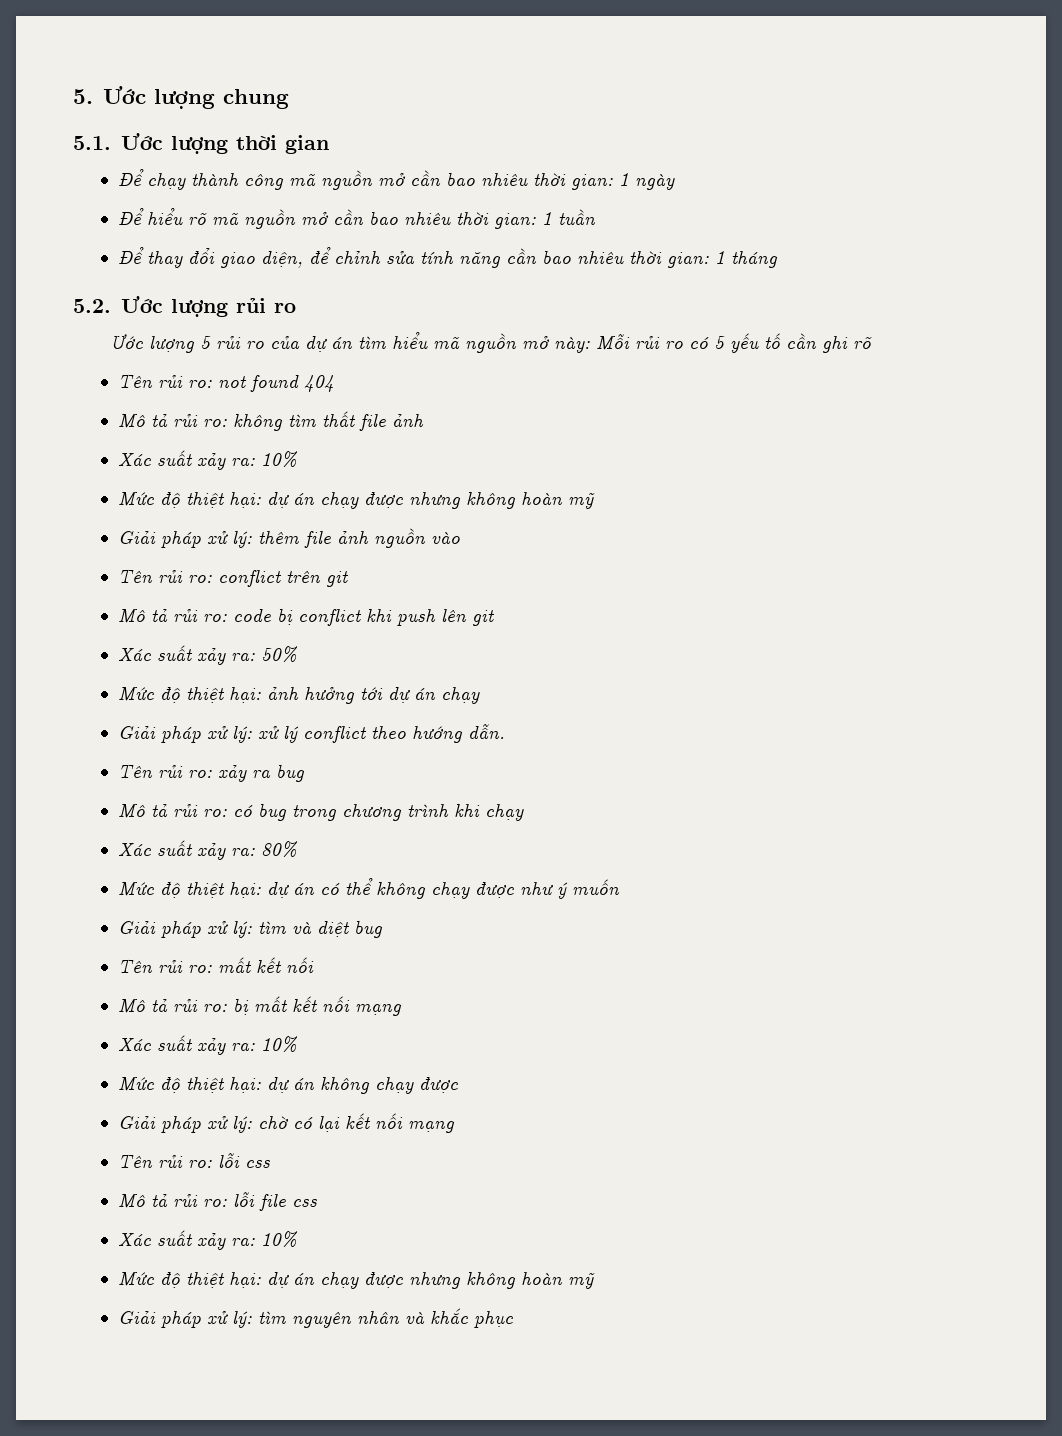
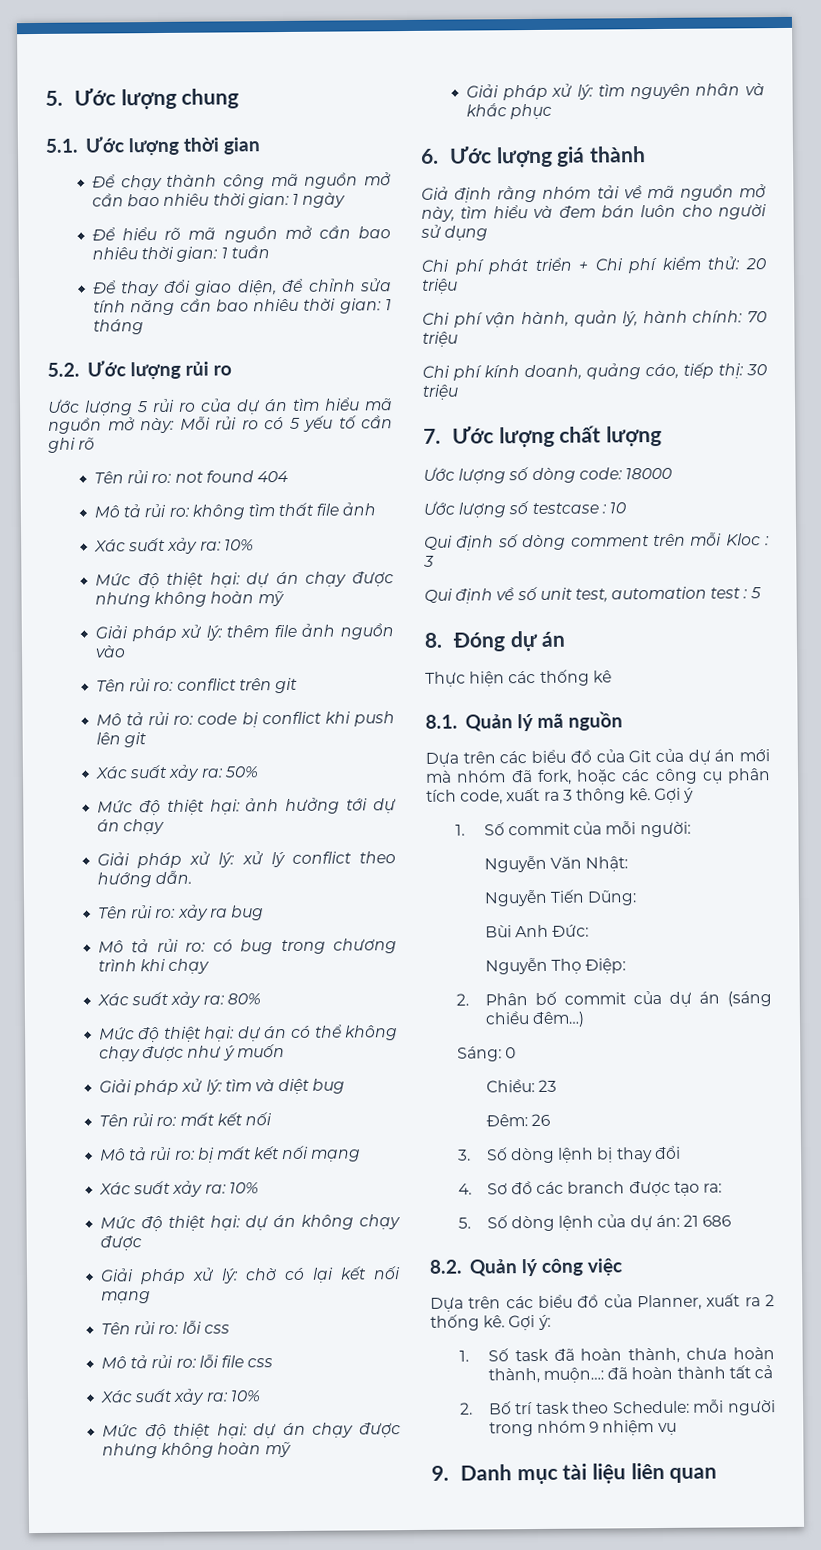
(513, 1319) none -> [420,146,646,168] [421,184,766,203] [421,204,767,222] [420,224,489,241] [421,256,766,275] [422,278,458,294] [422,310,767,328] [422,331,458,347] [422,362,767,381] [422,384,458,400] [423,425,662,448] [423,466,672,484] [423,500,626,518] [424,532,770,551] [423,555,434,567] [424,586,761,604] [424,630,566,652] [425,669,612,687] [425,711,624,732] [425,748,770,767] [425,768,771,785] [426,787,695,805] [454,821,691,838] [483,855,629,873] [483,889,638,907] [484,924,590,938] [484,957,627,975] [455,990,772,1007] [484,1011,585,1028] [456,1046,517,1062] [485,1079,557,1093] [485,1113,550,1127] [457,1145,681,1164] [457,1180,722,1197] [457,1214,732,1232] [429,1258,624,1277] [430,1293,775,1312] [430,1314,551,1331] [458,1347,775,1364] [487,1365,773,1384] [459,1399,776,1416] [488,1420,677,1437] [431,1462,718,1485] // 6. Ước lượng giá thành // Giả định rằng nhóm tải về mã nguồn mở này, tìm hiểu và đem bán luôn cho người sử dụng // Chi phí phát triển + Chi phí kiểm thử: 20 triệu // Chi phí vận hành, quản lý, hành chính: 70 triệu // Chi phí kính doanh, quảng cáo, tiếp thị: 30 triệu // 7. Ước lượng chất lượng // Ước lượng số dòng code: 18000 // Ước lượng số testcase : 10 // Qui định số dòng comment trên mỗi Kloc : 3 // Qui định về số unit test, automation test : 5 // 8. Đóng dự án // Thực hiện các thống kê // 8.1. Quản lý mã nguồn // Dựa trên các biểu đồ của Git của dự án mới mà nhóm đã fork, hoặc các công cụ phân tích code, xuất ra 3 thông kê. Gợi ý // 1. Số commit của mỗi người: // Nguyễn Văn Nhật: // Nguyễn Tiến Dũng: // Bùi Anh Đức: // Nguyễn Thọ Điệp: // 2. Phân bố commit của dự án (sáng chiều đêm…) // Sáng: 0 // Chiều: 23 // Đêm: 26 // 3. Số dòng lệnh bị thay đổi // 4. Sơ đồ các branch được tạo ra: // 5. Số dòng lệnh của dự án: 21 686 // 8.2. Quản lý công việc // Dựa trên các biểu đồ của Planner, xuất ra 2 thống kê. Gợi ý: // 1. Số task đã hoàn thành, chưa hoàn thành, muộn…: đã hoàn thành tất cả // 2. Bố trí task theo Schedule: mỗi người trong nhóm 9 nhiệm vụ // 9. Danh mục tài liệu liên quan

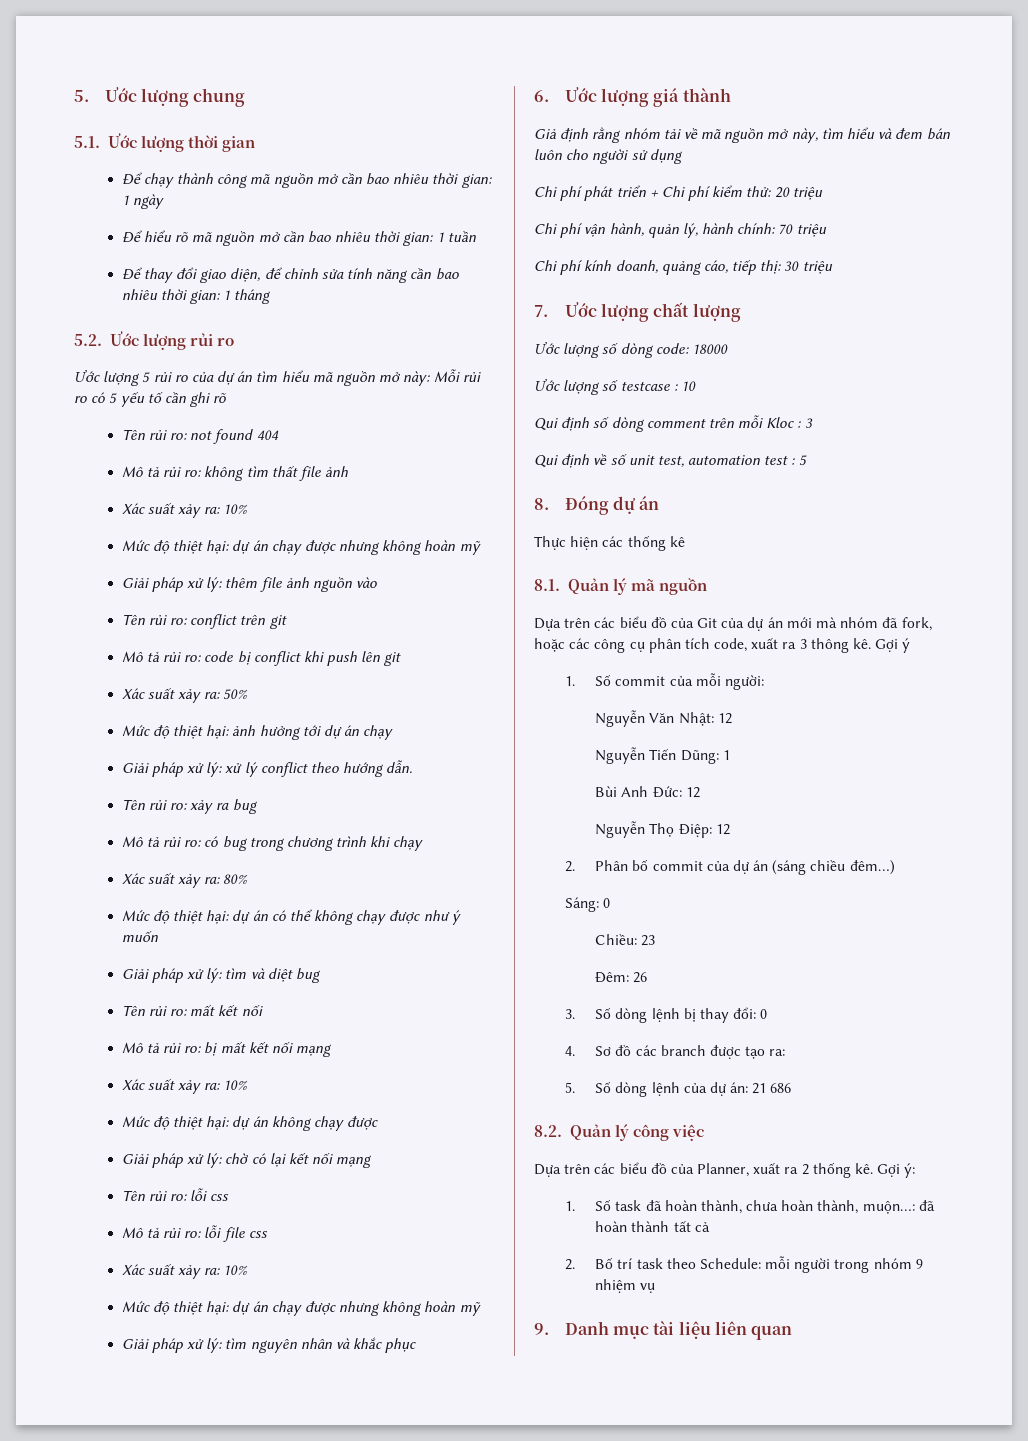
(629, 864) none -> [717,713,732,724] 12
(638, 898) none -> [722,750,730,760] 1
(590, 930) none -> [685,787,700,798] 12
(627, 966) none -> [715,824,730,835] 12
[653,1145,681,1160] đổi -> [733,1007,768,1019] đổi: 0

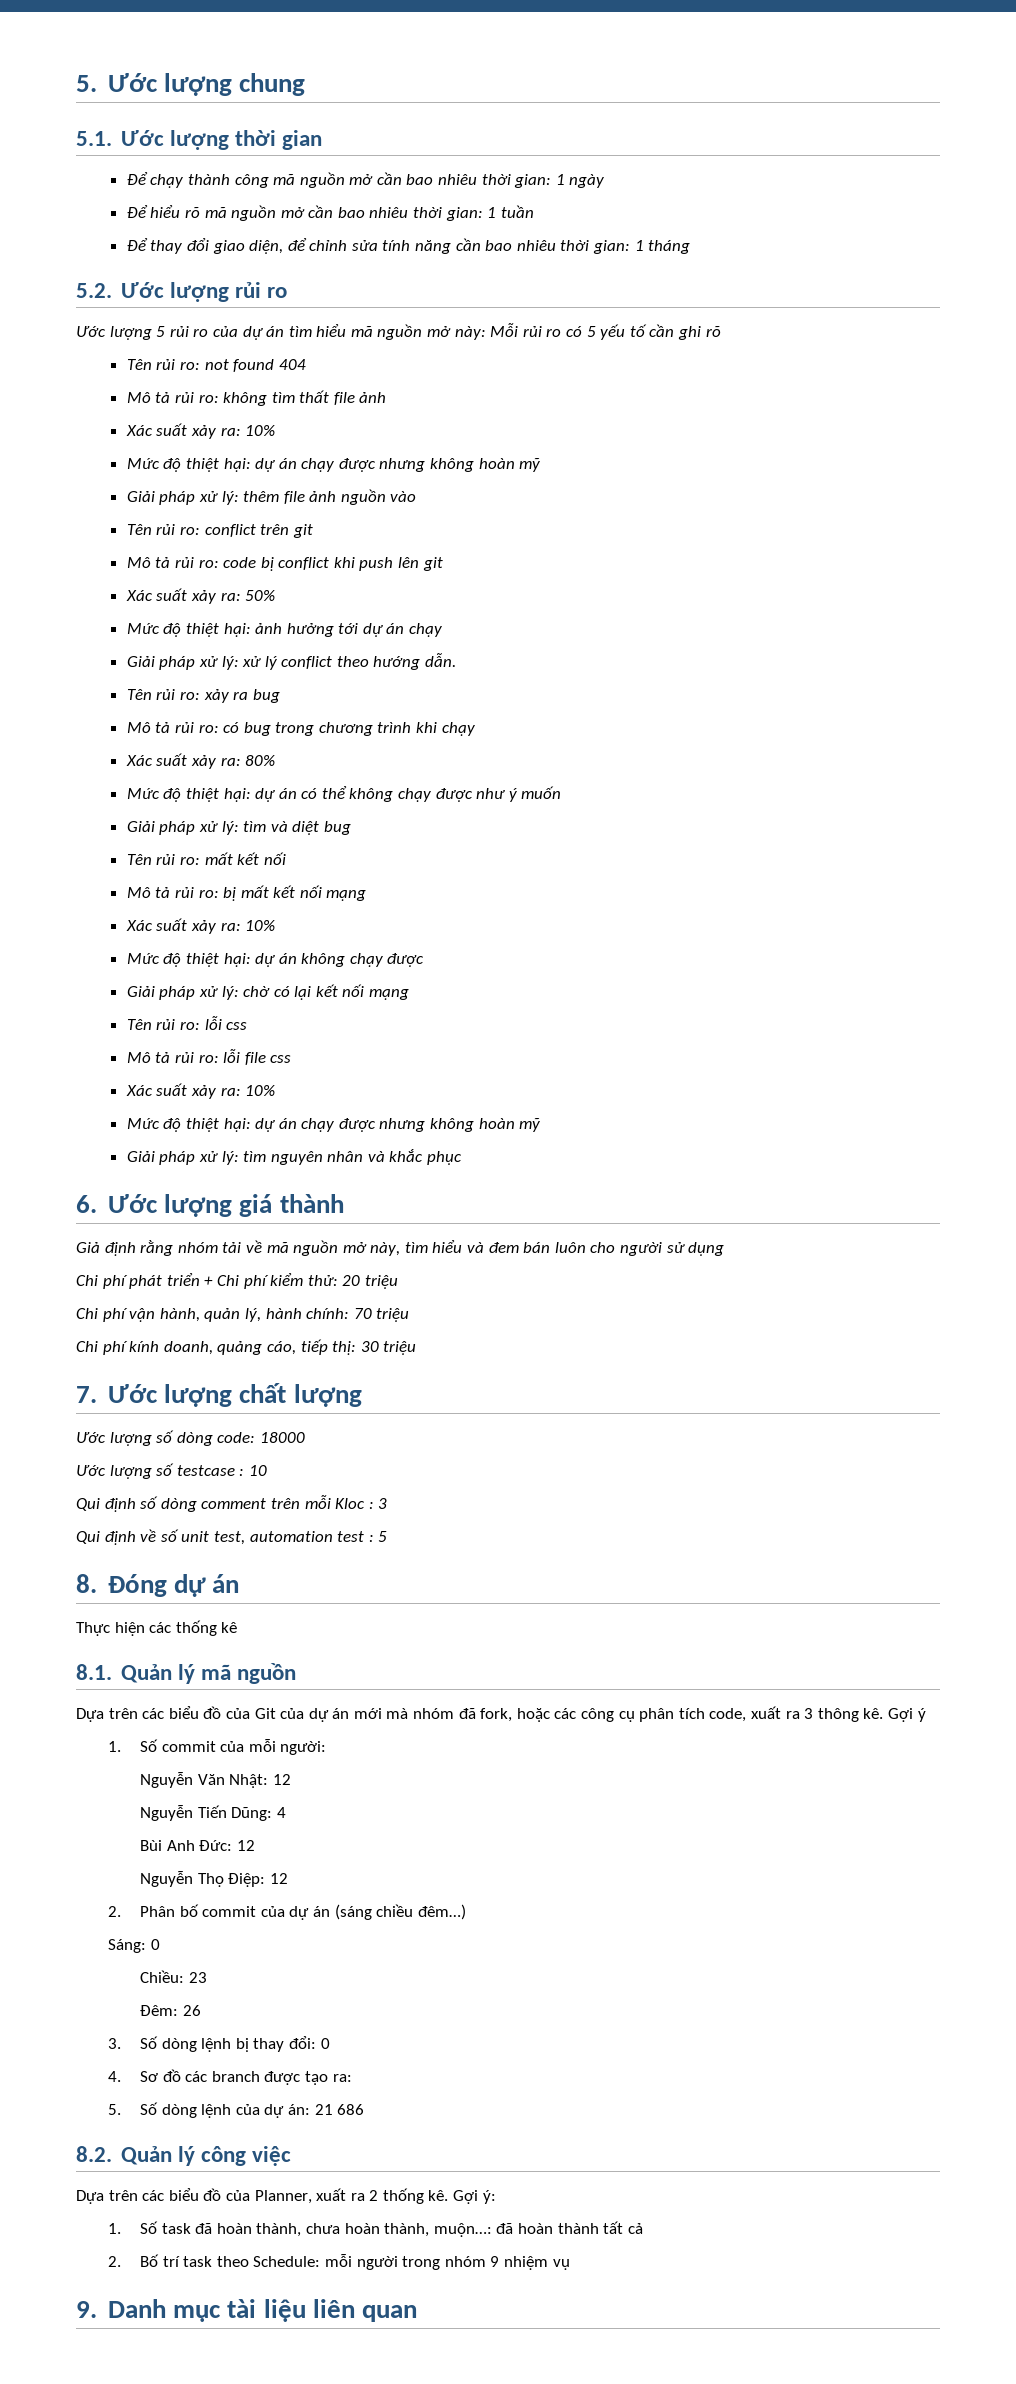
[722,750,730,760] 1 -> [276,1807,286,1818] 4

